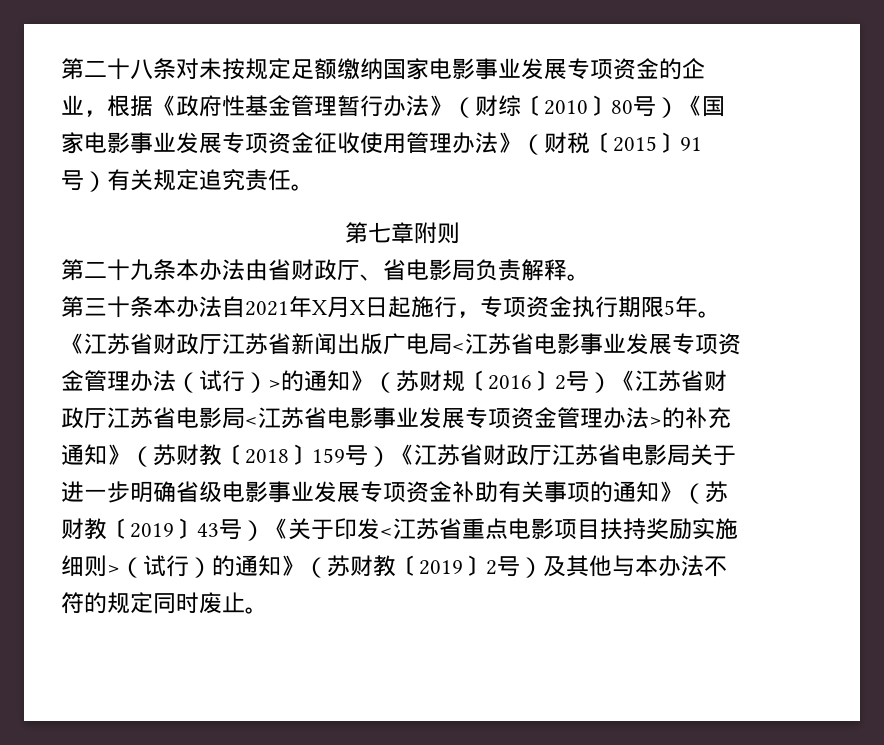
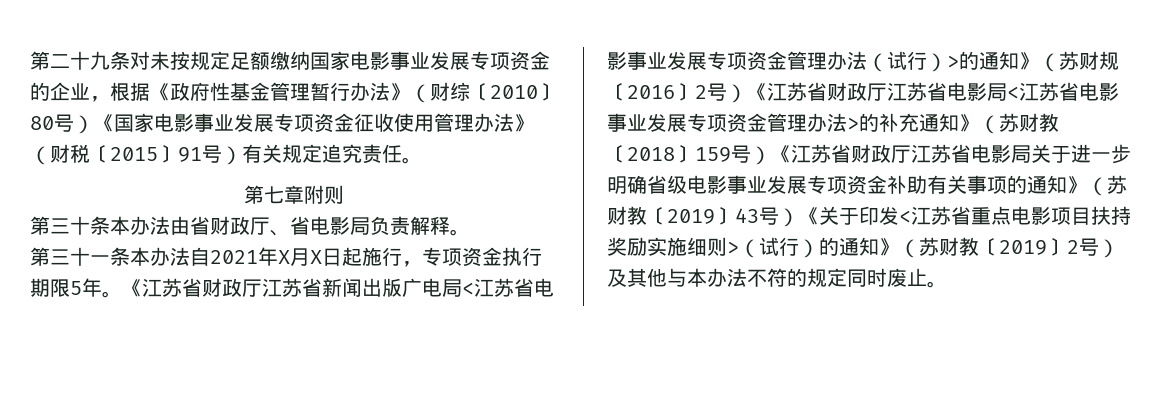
[61,58,153,80] 第二十八 -> [30,51,110,70] 第二十九
[84,259,153,281] 二十九 -> [50,216,90,235] 三十
(130, 307) none -> [90,255,110,264] 一

